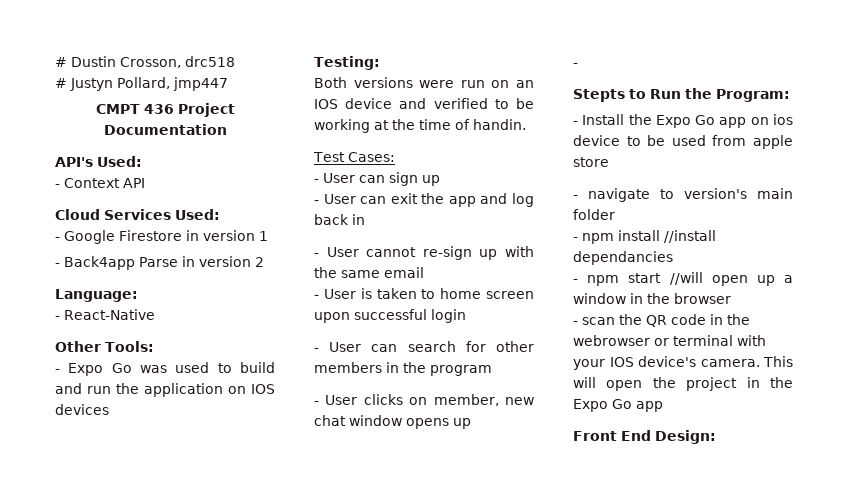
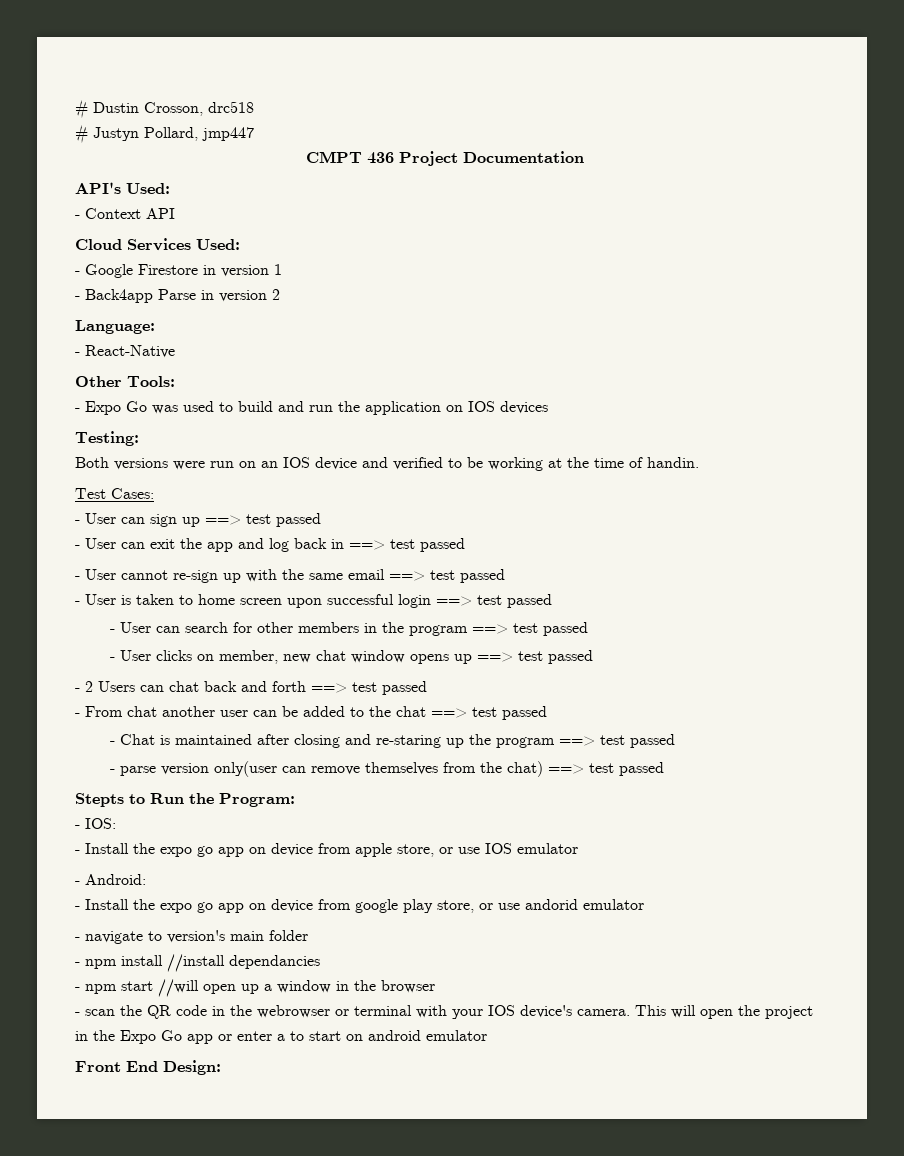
(440, 180) none -> [205,513,321,527] ==> test passed
(365, 219) none -> [349,538,465,552] ==> test passed
(424, 272) none -> [389,569,505,583] ==> test passed
(466, 316) none -> [436,594,552,608] ==> test passed
(492, 370) none -> [471,622,588,636] ==> test passed
[573,63,578,67] // - -> [476,650,593,664] [75,681,427,695] [75,706,547,720] [109,734,675,748] [109,761,664,777] ==> test passed // - 2 Users can chat back and forth ==> test passed // - From chat another user can be added to the chat ==> test passed // - Chat is maintained after closing and re-staring up the program ==> test passed // - parse version only(user can remove themselves from the chat) ==> test passed
[573,114,793,128] [573,135,793,149] [573,157,609,167] // - Install the Expo Go app on ios device to be used from apple store -> [75,818,116,829] [75,843,578,857] [75,874,146,885] [75,899,644,913] // - IOS: // - Install the expo go app on device from apple store, or use IOS emulator // - Android: // - Install the expo go app on device from google play store, or use andorid emulator
(663, 406) none -> [218,1030,487,1041] or enter a to start on android emulator

